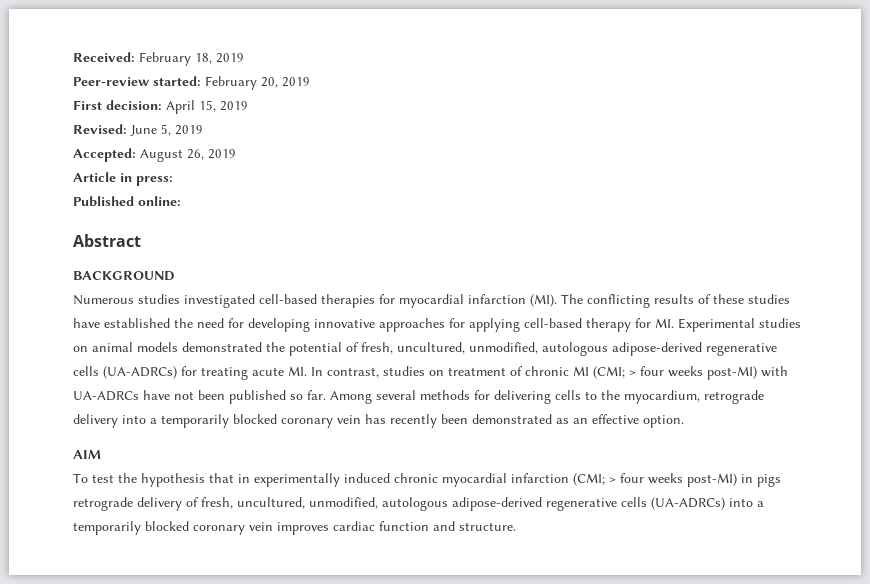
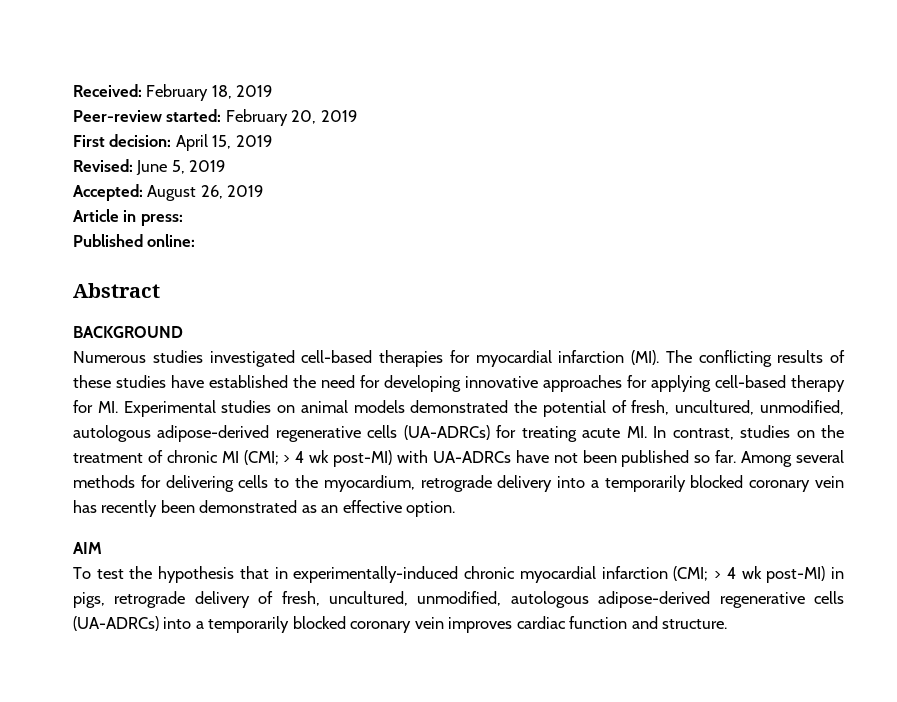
(444, 373) none -> [820,425,844,438] the
[640,366,703,377] four weeks -> [295,450,330,463] 4 wk
[254,473,390,487] experimentally induced -> [293,566,459,583] experimentally-induced
[620,473,683,484] four weeks -> [726,566,762,579] 4 wk
[757,474,781,487] pigs -> [73,592,105,608] pigs,

